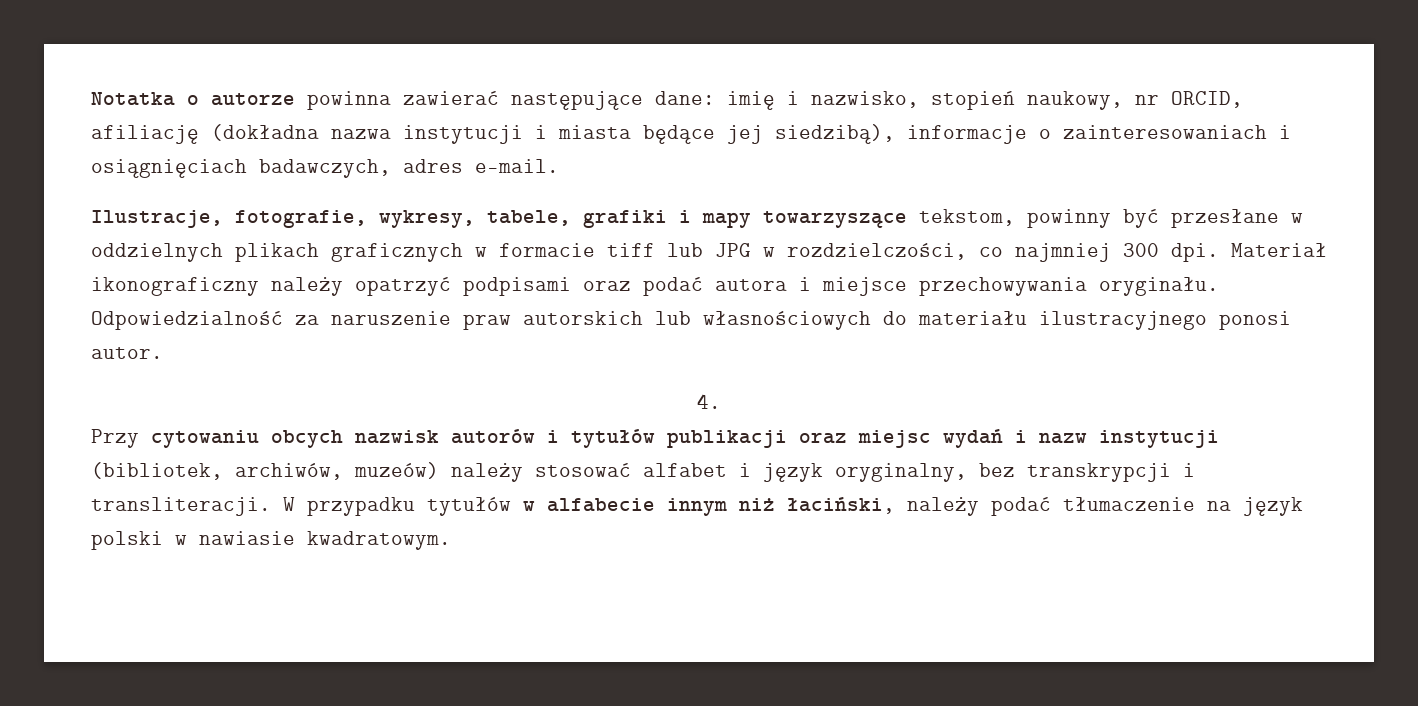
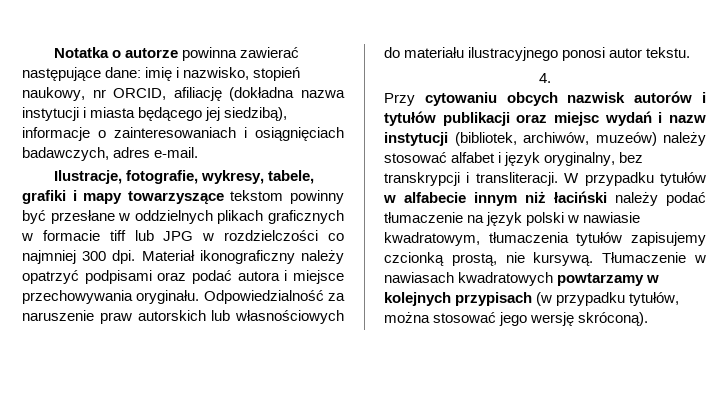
[643,125,715,144] będące -> [138,107,203,121] będącego
[919,209,1015,226] tekstom, -> [230,190,284,201] tekstom
[787,243,967,260] rozdzielczości, -> [224,230,319,241] rozdzielczości
[91,347,163,359] autor. -> [609,47,691,58] autor tekstu.
[787,497,895,514] łaciński, -> [554,191,607,203] łaciński
[307,531,451,550] kwadratowym. -> [384,232,706,246] [384,252,706,266] [384,272,660,286] [384,292,680,306] [384,312,649,326] kwadratowym, tłumaczenia tytułów zapisujemy czcionką prostą, nie kursywą. Tłumaczenie w nawiasach kwadratowych powtarzamy w kolejnych przypisach (w przypadku tytułów, można stosować jego wersję skróconą).

